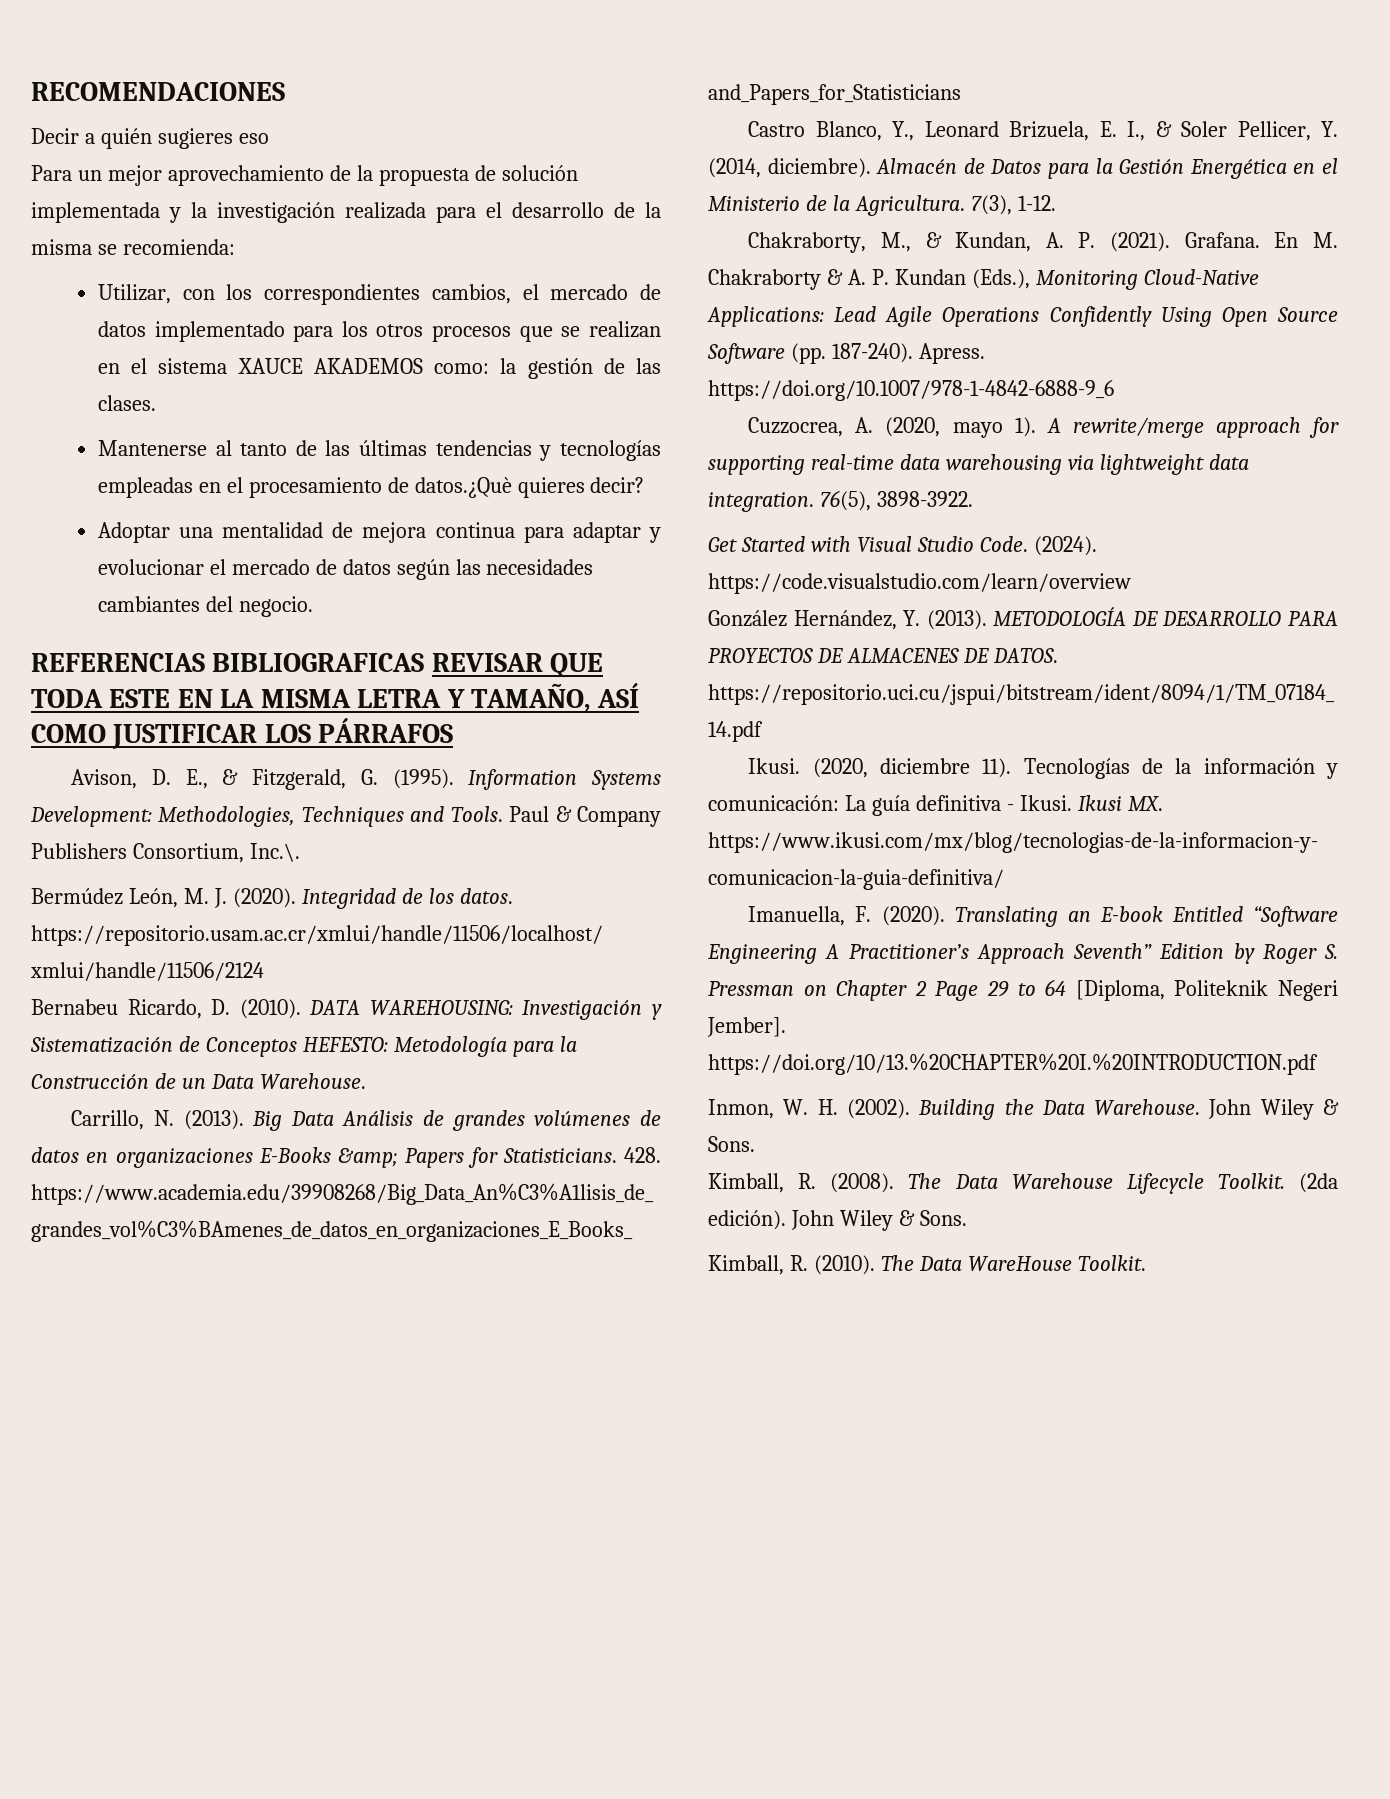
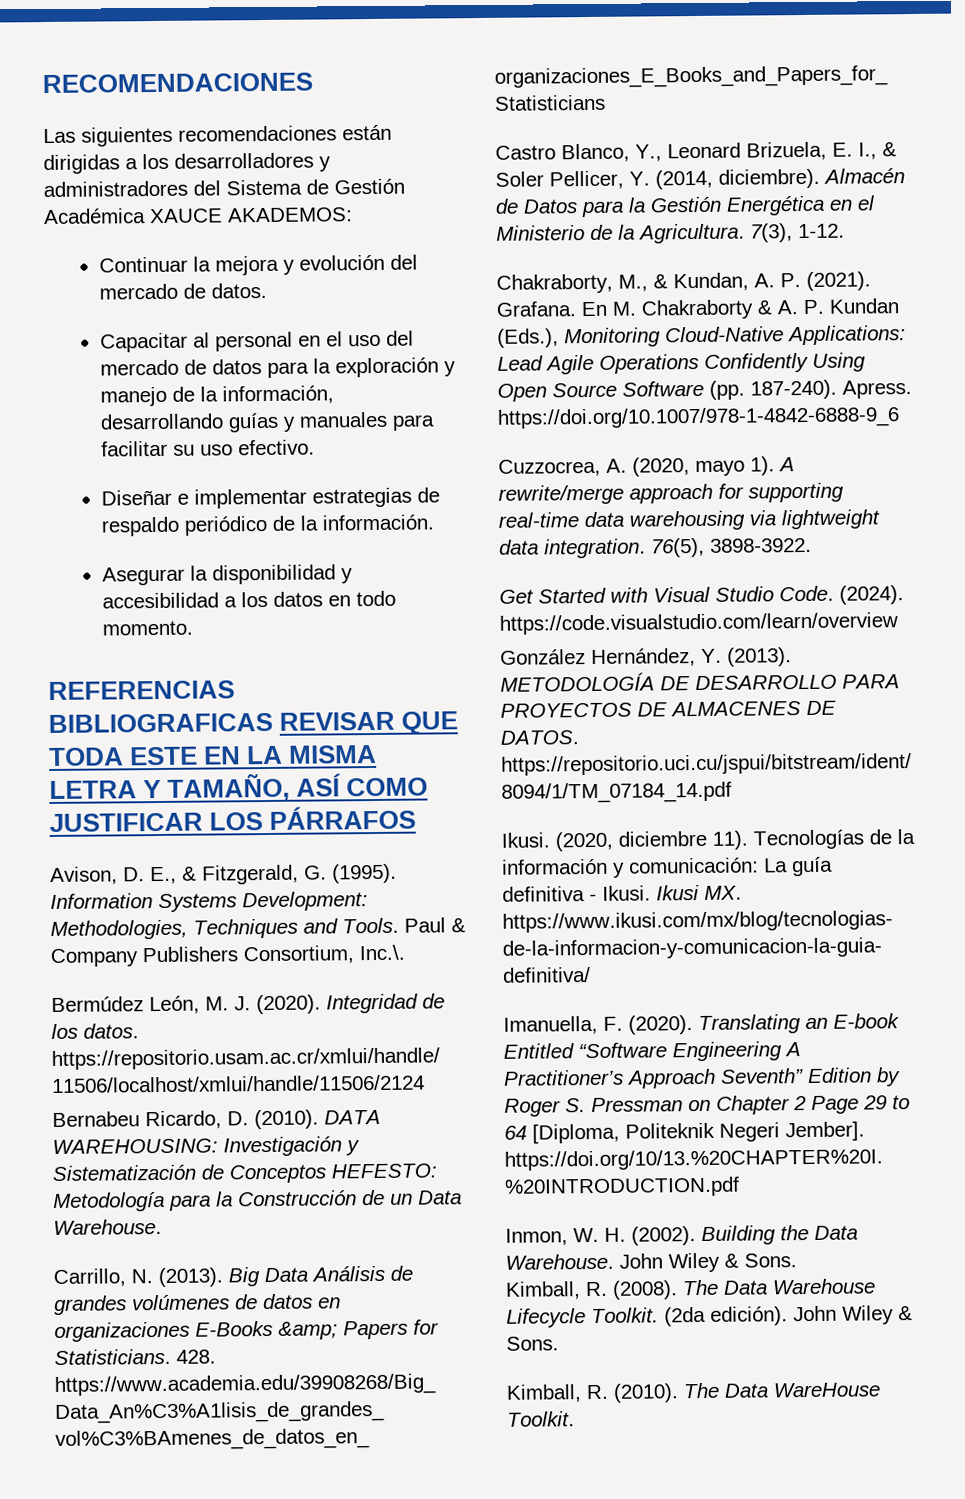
[31,128,269,149] [31,165,578,186] [31,202,661,223] [31,239,235,255] [97,284,661,305] [97,321,661,342] [97,358,661,379] [97,395,156,411] [97,440,661,461] [97,477,645,498] [97,522,661,543] [97,559,594,580] [97,596,313,617] Decir a quién sugieres eso // Para un mejor aprovechamiento de la propuesta de solución implementada y la investigación realizada para el desarrollo de la misma se recomienda: // Utilizar, con los correspondientes cambios, el mercado de datos implementado para los otros procesos que se realizan en el sistema XAUCE AKADEMOS como: la gestión de las clases. // Mantenerse al tanto de las últimas tendencias y tecnologías empleadas en el procesamiento de datos.¿Què quieres decir? // Adoptar una mentalidad de mejora continua para adaptar y evolucionar el mercado de datos según las necesidades cambiantes del negocio. -> [43,124,392,147] [43,152,331,175] [43,178,405,198] [43,207,353,225] [98,254,418,276] [98,282,267,300] [99,330,414,353] [99,357,456,378] [99,385,334,407] [99,411,435,433] [100,439,315,457] [100,487,440,509] [100,514,434,537] [101,564,353,586] [101,590,396,609] [101,620,193,636] Las siguientes recomendaciones están dirigidas a los desarrolladores y administradores del Sistema de Gestión Académica XAUCE AKADEMOS: // Continuar la mejora y evolución del mercado de datos. // Capacitar al personal en el uso del mercado de datos para la exploración y manejo de la información, desarrollando guías y manuales para facilitar su uso efectivo. // Diseñar e implementar estrategias de respaldo periódico de la información. // Asegurar la disponibilidad y accesibilidad a los datos en todo momento.

